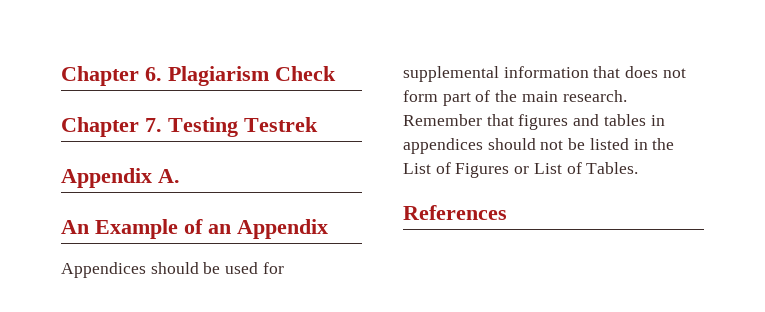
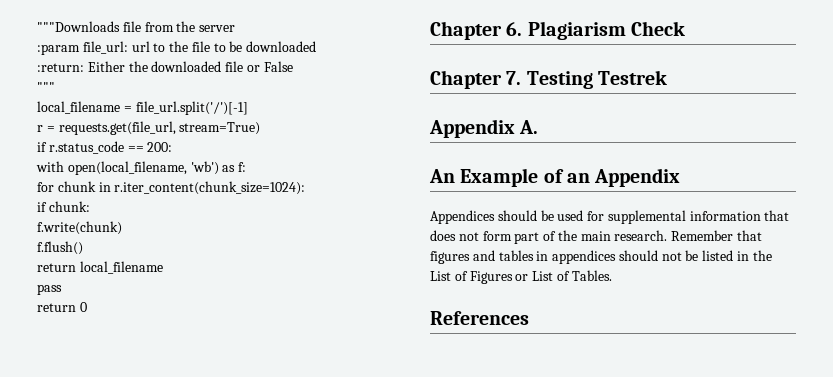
(61, 76) none -> [37,21,236,32] [37,41,317,55] [37,61,293,72] [37,82,55,92] [37,101,248,115] [37,121,261,135] [37,141,173,154] [36,161,247,175] [37,181,306,195] [37,201,90,212] [37,221,122,235] [37,241,83,255] [37,261,163,274] [37,284,62,295] [37,302,87,312] """Downloads file from the server // :param file_url: url to the file to be downloaded // :return: Either the downloaded file or False // """ // local_filename = file_url.split('/')[-1] // r = requests.get(file_url, stream=True) // if r.status_code == 200: // with open(local_filename, 'wb') as f: // for chunk in r.iter_content(chunk_size=1024): // if chunk: // f.write(chunk) // f.flush() // return local_filename // pass // return 0 //

